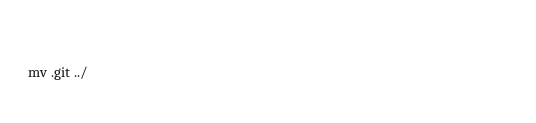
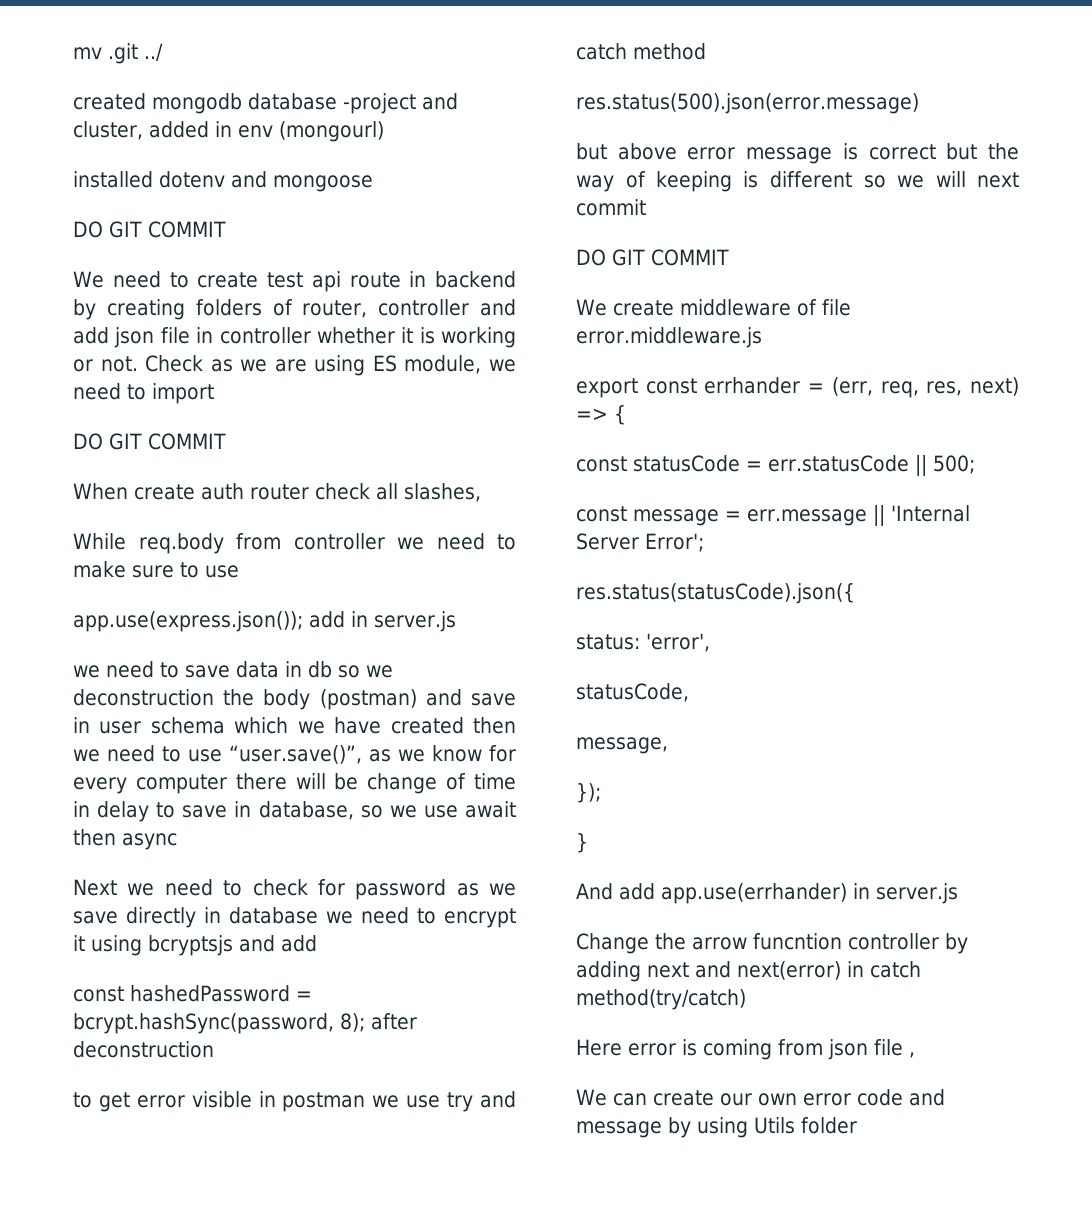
(87, 72) none -> [73,93,458,114] [73,121,384,142] [73,171,373,192] [73,221,226,238] [73,271,517,292] [73,299,516,320] [73,327,516,348] [73,355,516,376] [73,383,214,404] [73,433,226,450] [73,483,481,502] [73,533,516,554] [73,561,239,578] [73,611,456,632] [73,661,393,678] [73,689,516,710] [73,717,516,734] [73,745,516,764] [73,773,516,794] [73,801,516,822] [73,829,177,850] [73,879,516,900] [73,907,516,928] [73,935,317,956] [73,985,312,1002] [73,1013,417,1034] [73,1041,214,1058] [73,1091,517,1112] [576,43,706,60] [576,93,919,114] [576,143,1019,164] [576,171,1019,192] [576,199,646,216] [576,249,729,266] [576,299,851,316] [576,327,762,348] [576,377,1019,398] [576,405,626,425] [576,454,975,476] [576,504,970,526] [576,533,704,552] [576,583,855,604] [576,633,710,652] [576,683,689,702] [576,737,668,754] [576,783,601,803] [576,833,588,853] [576,883,958,904] [576,933,968,954] [576,961,921,982] [576,989,746,1010] [576,1039,915,1060] [576,1089,945,1106] [576,1117,857,1138] // created mongodb database -project and cluster, added in env (mongourl) // installed dotenv and mongoose // DO GIT COMMIT // We need to create test api route in backend by creating folders of router, controller and add json file in controller whether it is working or not. Check as we are using ES module, we need to import // DO GIT COMMIT // When create auth router check all slashes, // While req.body from controller we need to make sure to use // app.use(express.json()); add in server.js // we need to save data in db so we deconstruction the body (postman) and save in user schema which we have created then we need to use “user.save()”, as we know for every computer there will be change of time in delay to save in database, so we use await then async // Next we need to check for password as we save directly in database we need to encrypt it using bcryptsjs and add // const hashedPassword = bcrypt.hashSync(password, 8); after deconstruction // to get error visible in postman we use try and catch method // res.status(500).json(error.message) // but above error message is correct but the way of keeping is different so we will next commit // DO GIT COMMIT // We create middleware of file error.middleware.js // export const errhander = (err, req, res, next) => { // const statusCode = err.statusCode || 500; // const message = err.message || 'Internal Server Error'; // res.status(statusCode).json({ // status: 'error', // statusCode, // message, // }); // } // And add app.use(errhander) in server.js // Change the arrow funcntion controller by adding next and next(error) in catch method(try/catch) // Here error is coming from json file , // We can create our own error code and message by using Utils folder

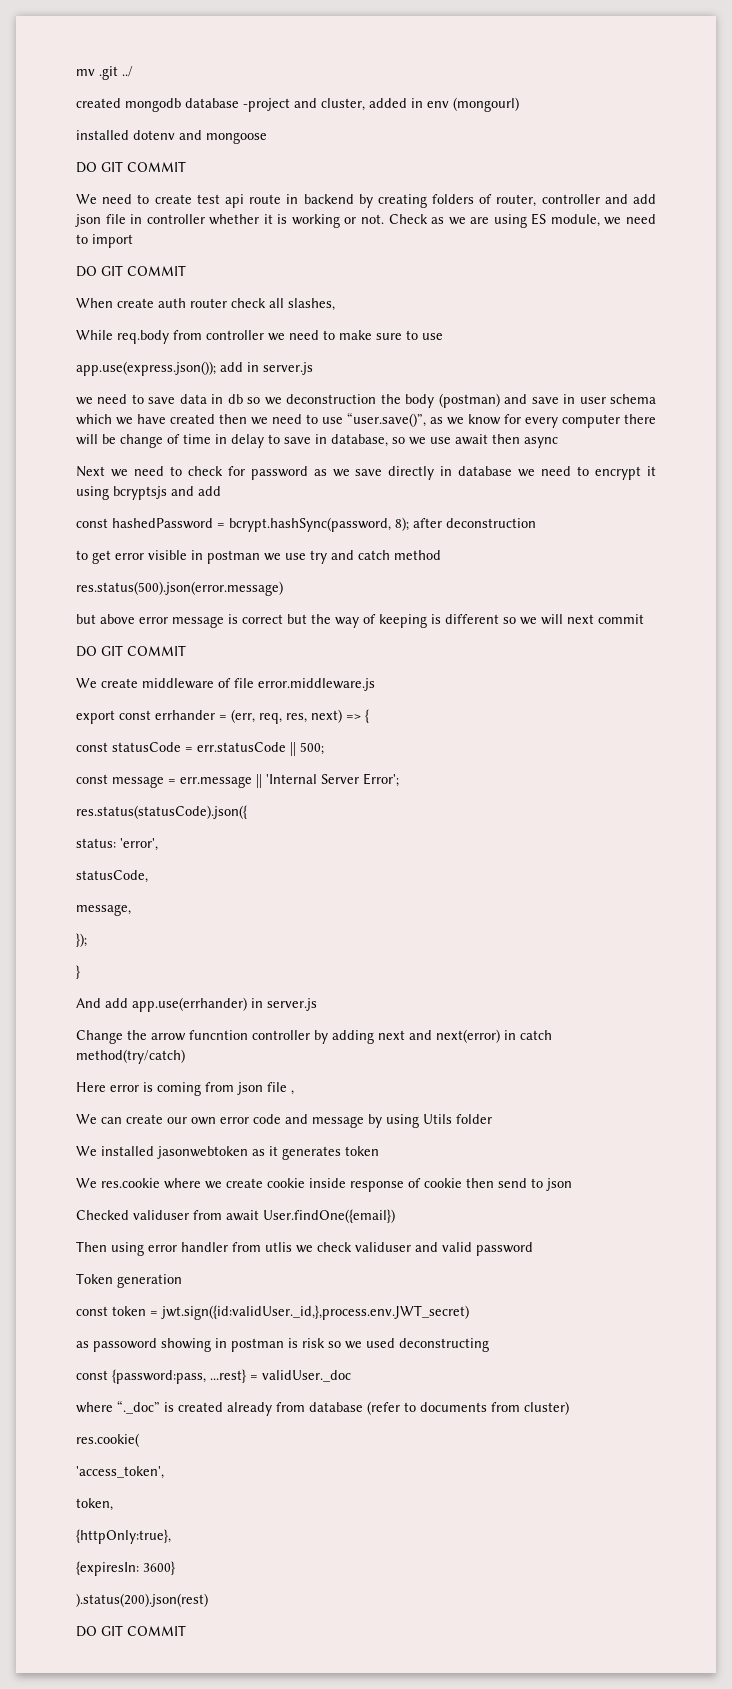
(857, 1125) none -> [76,1146,379,1160] [76,1178,572,1192] [76,1209,395,1223] [76,1241,533,1256] [76,1273,182,1288] [76,1305,469,1320] [76,1338,489,1352] [76,1369,351,1384] [76,1400,569,1416] [76,1433,140,1447] [76,1466,164,1479] [76,1498,113,1511] [76,1529,171,1544] [76,1561,175,1576] [76,1593,208,1607] [76,1625,186,1637] // We installed jasonwebtoken as it generates token // We res.cookie where we create cookie inside response of cookie then send to json // Checked validuser from await User.findOne({email}) // Then using error handler from utlis we check validuser and valid password // Token generation // const token = jwt.sign({id:validUser._id,},process.env.JWT_secret) // as passoword showing in postman is risk so we used deconstructing // const {password:pass, ...rest} = validUser._doc // where “._doc” is created already from database (refer to documents from cluster) // res.cookie( // 'access_token', // token, // {httpOnly:true}, // {expiresIn: 3600} // ).status(200).json(rest) // DO GIT COMMIT

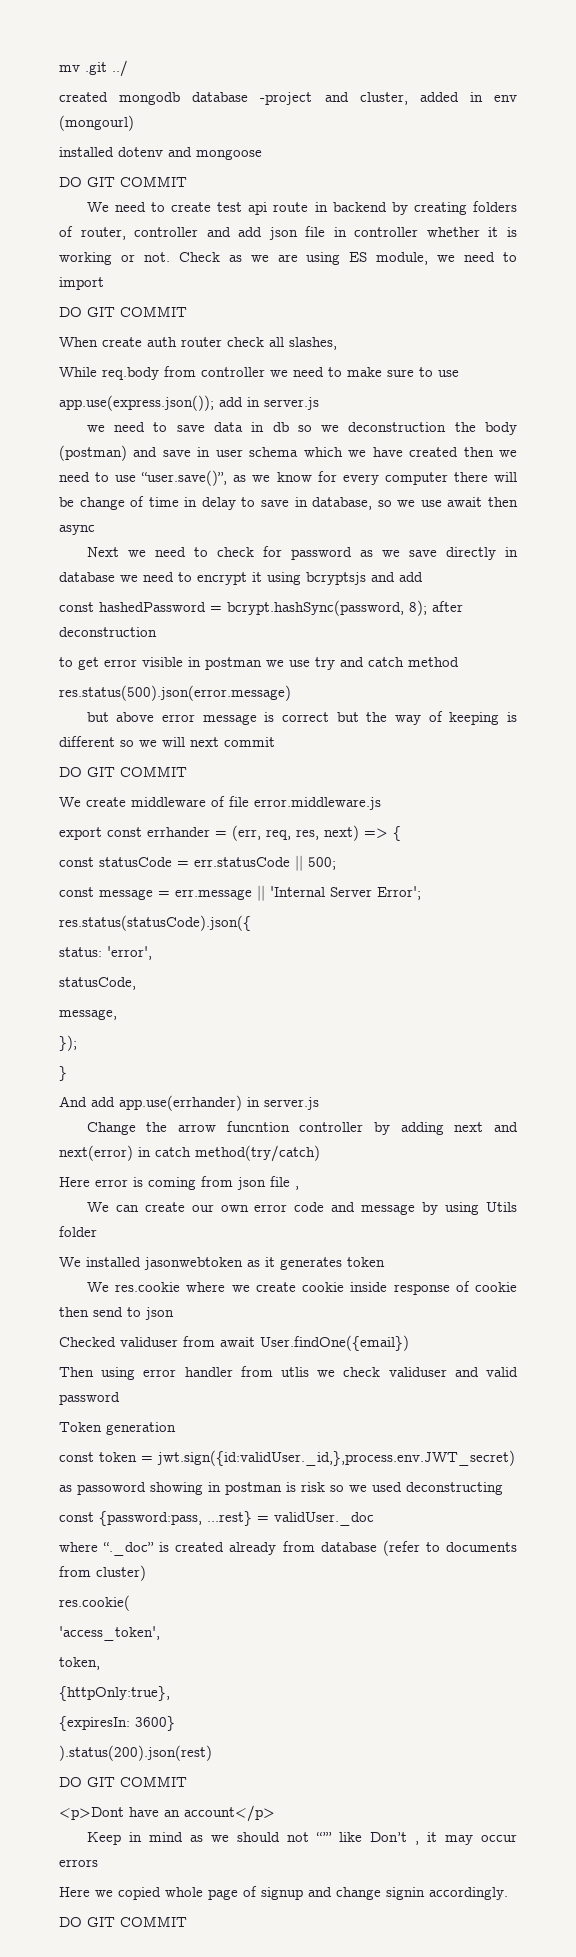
(186, 1630) none -> [59,1805,275,1822] [86,1832,517,1845] [59,1859,98,1867] [59,1886,508,1900] [59,1916,187,1927] // <p>Dont have an account</p> // Keep in mind as we should not “’” like Don’t , it may occur errors // Here we copied whole page of signup and change signin accordingly. // DO GIT COMMIT

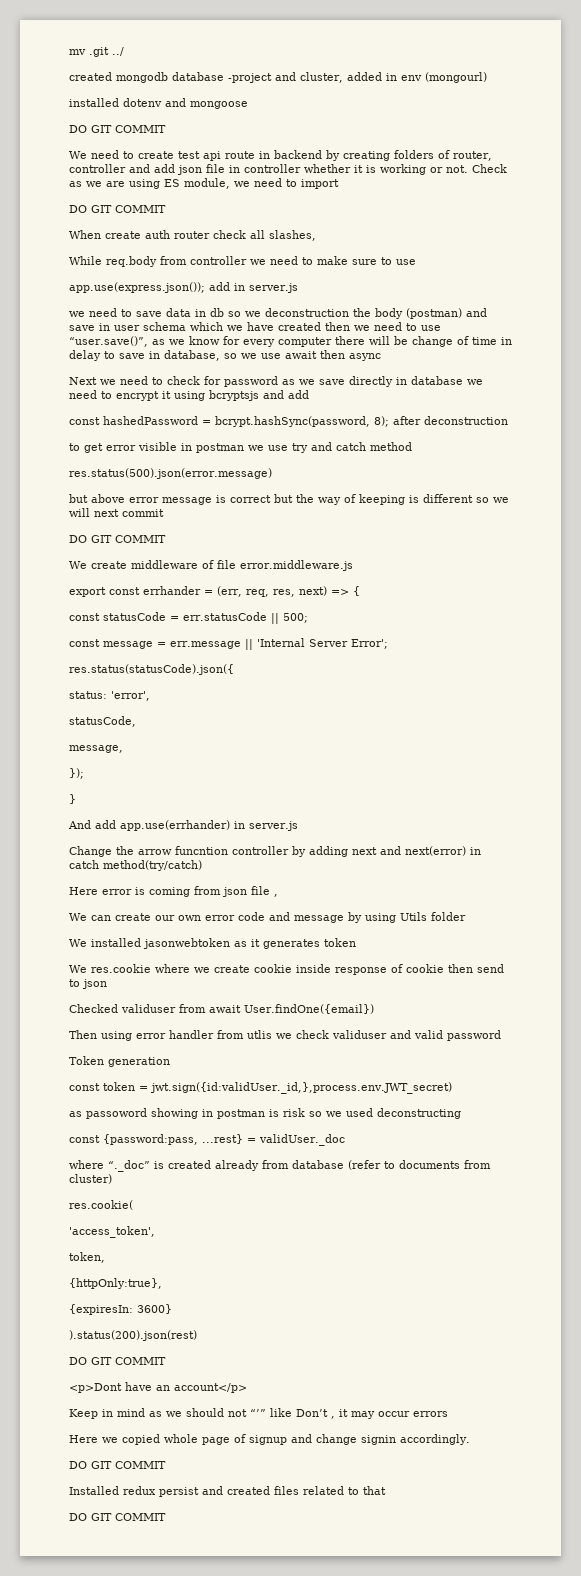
(187, 1921) none -> [69,1486,386,1497] [69,1513,166,1521] // Installed redux persist and created files related to that // DO GIT COMMIT

